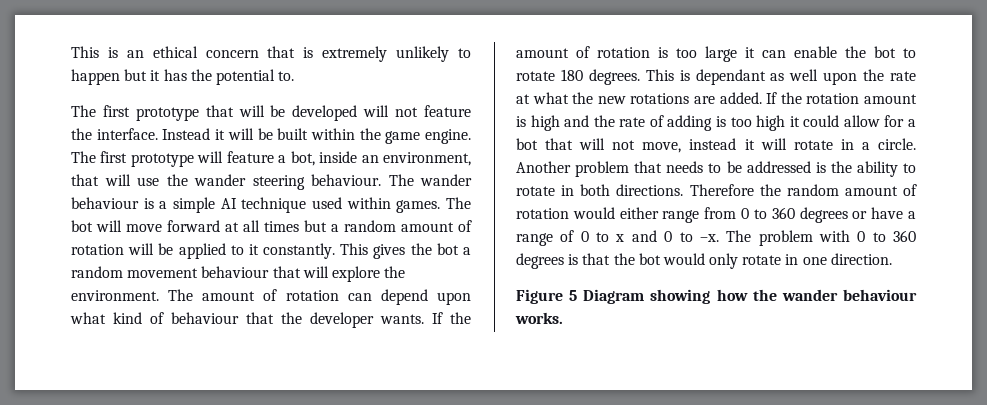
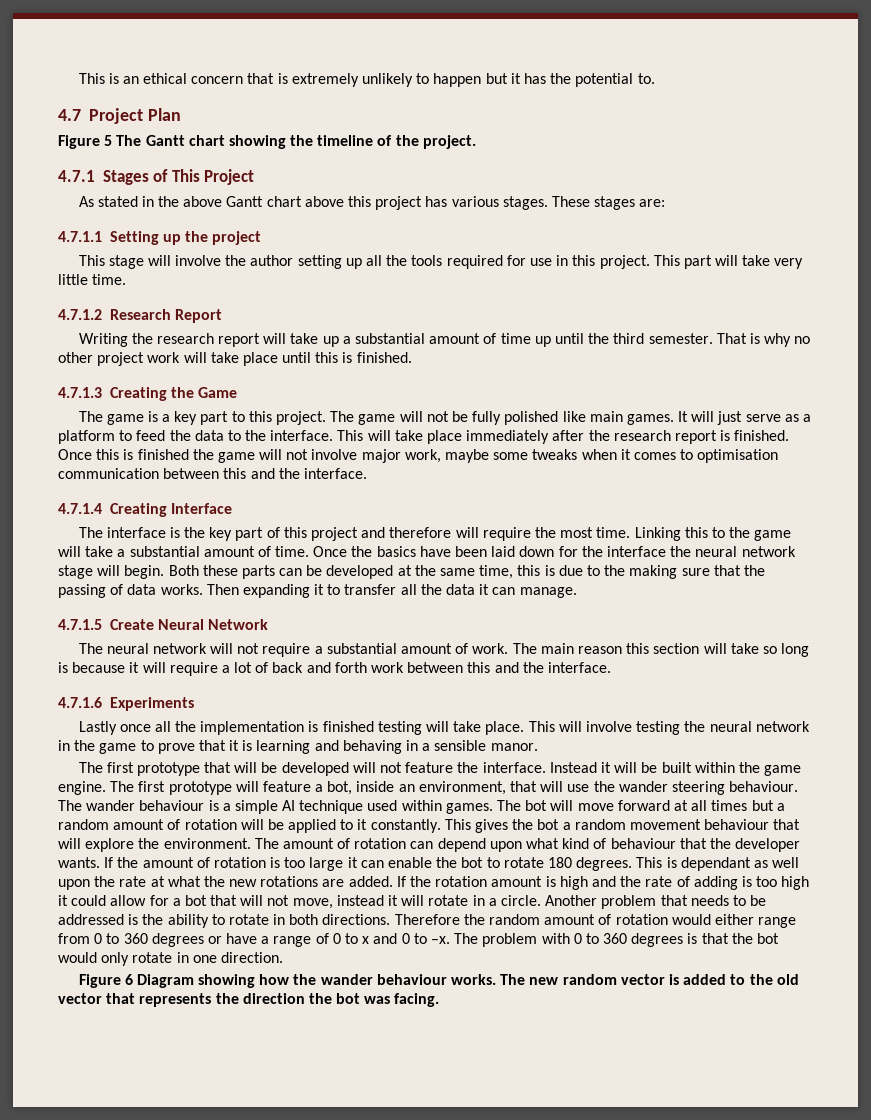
(295, 76) none -> [58,108,181,124] [58,135,476,149] [58,169,255,185] [78,196,666,210] [58,231,262,245] [78,255,804,269] [58,274,127,285] [58,309,222,323] [78,333,811,347] [58,352,412,366] [58,387,238,401] [78,411,811,425] [58,430,790,444] [58,449,779,463] [58,468,367,479] [58,503,232,517] [78,527,792,541] [58,546,796,557] [58,565,765,579] [58,584,577,598] [58,619,269,630] [78,643,810,657] [58,662,611,676] [58,697,194,711] [78,721,810,735] [58,740,538,754] // 4.7 Project Plan // Figure 5 The Gantt chart showing the timeline of the project. // 4.7.1 Stages of This Project // As stated in the above Gantt chart above this project has various stages. These stages are: // 4.7.1.1 Setting up the project // This stage will involve the author setting up all the tools required for use in this project. This part will take very little time. // 4.7.1.2 Research Report // Writing the research report will take up a substantial amount of time up until the third semester. That is why no other project work will take place until this is finished. // 4.7.1.3 Creating the Game // The game is a key part to this project. The game will not be fully polished like main games. It will just serve as a platform to feed the data to the interface. This will take place immediately after the research report is finished. Once this is finished the game will not involve major work, maybe some tweaks when it comes to optimisation communication between this and the interface. // 4.7.1.4 Creating Interface // The interface is the key part of this project and therefore will require the most time. Linking this to the game will take a substantial amount of time. Once the basics have been laid down for the interface the neural network stage will begin. Both these parts can be developed at the same time, this is due to the making sure that the passing of data works. Then expanding it to transfer all the data it can manage. // 4.7.1.5 Create Neural Network // The neural network will not require a substantial amount of work. The main reason this section will take so long is because it will require a lot of back and forth work between this and the interface. // 4.7.1.6 Experiments // Lastly once all the implementation is finished testing will take place. This will involve testing the neural network in the game to prove that it is learning and behaving in a sensible manor.
[569,290,578,301] 5 -> [124,974,133,985] 6
(563, 318) none -> [500,974,799,985] [58,993,440,1007] The new random vector is added to the old vector that represents the direction the bot was facing.

